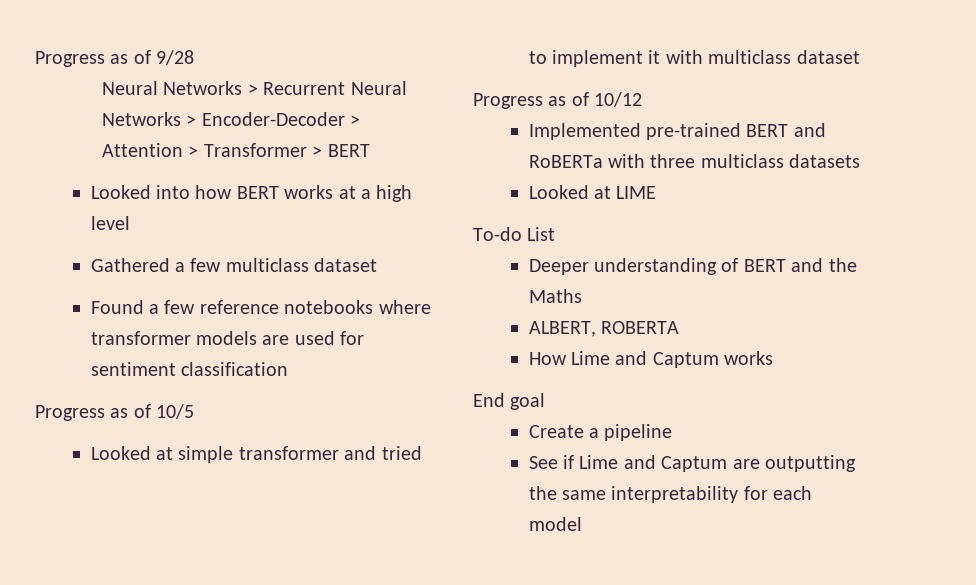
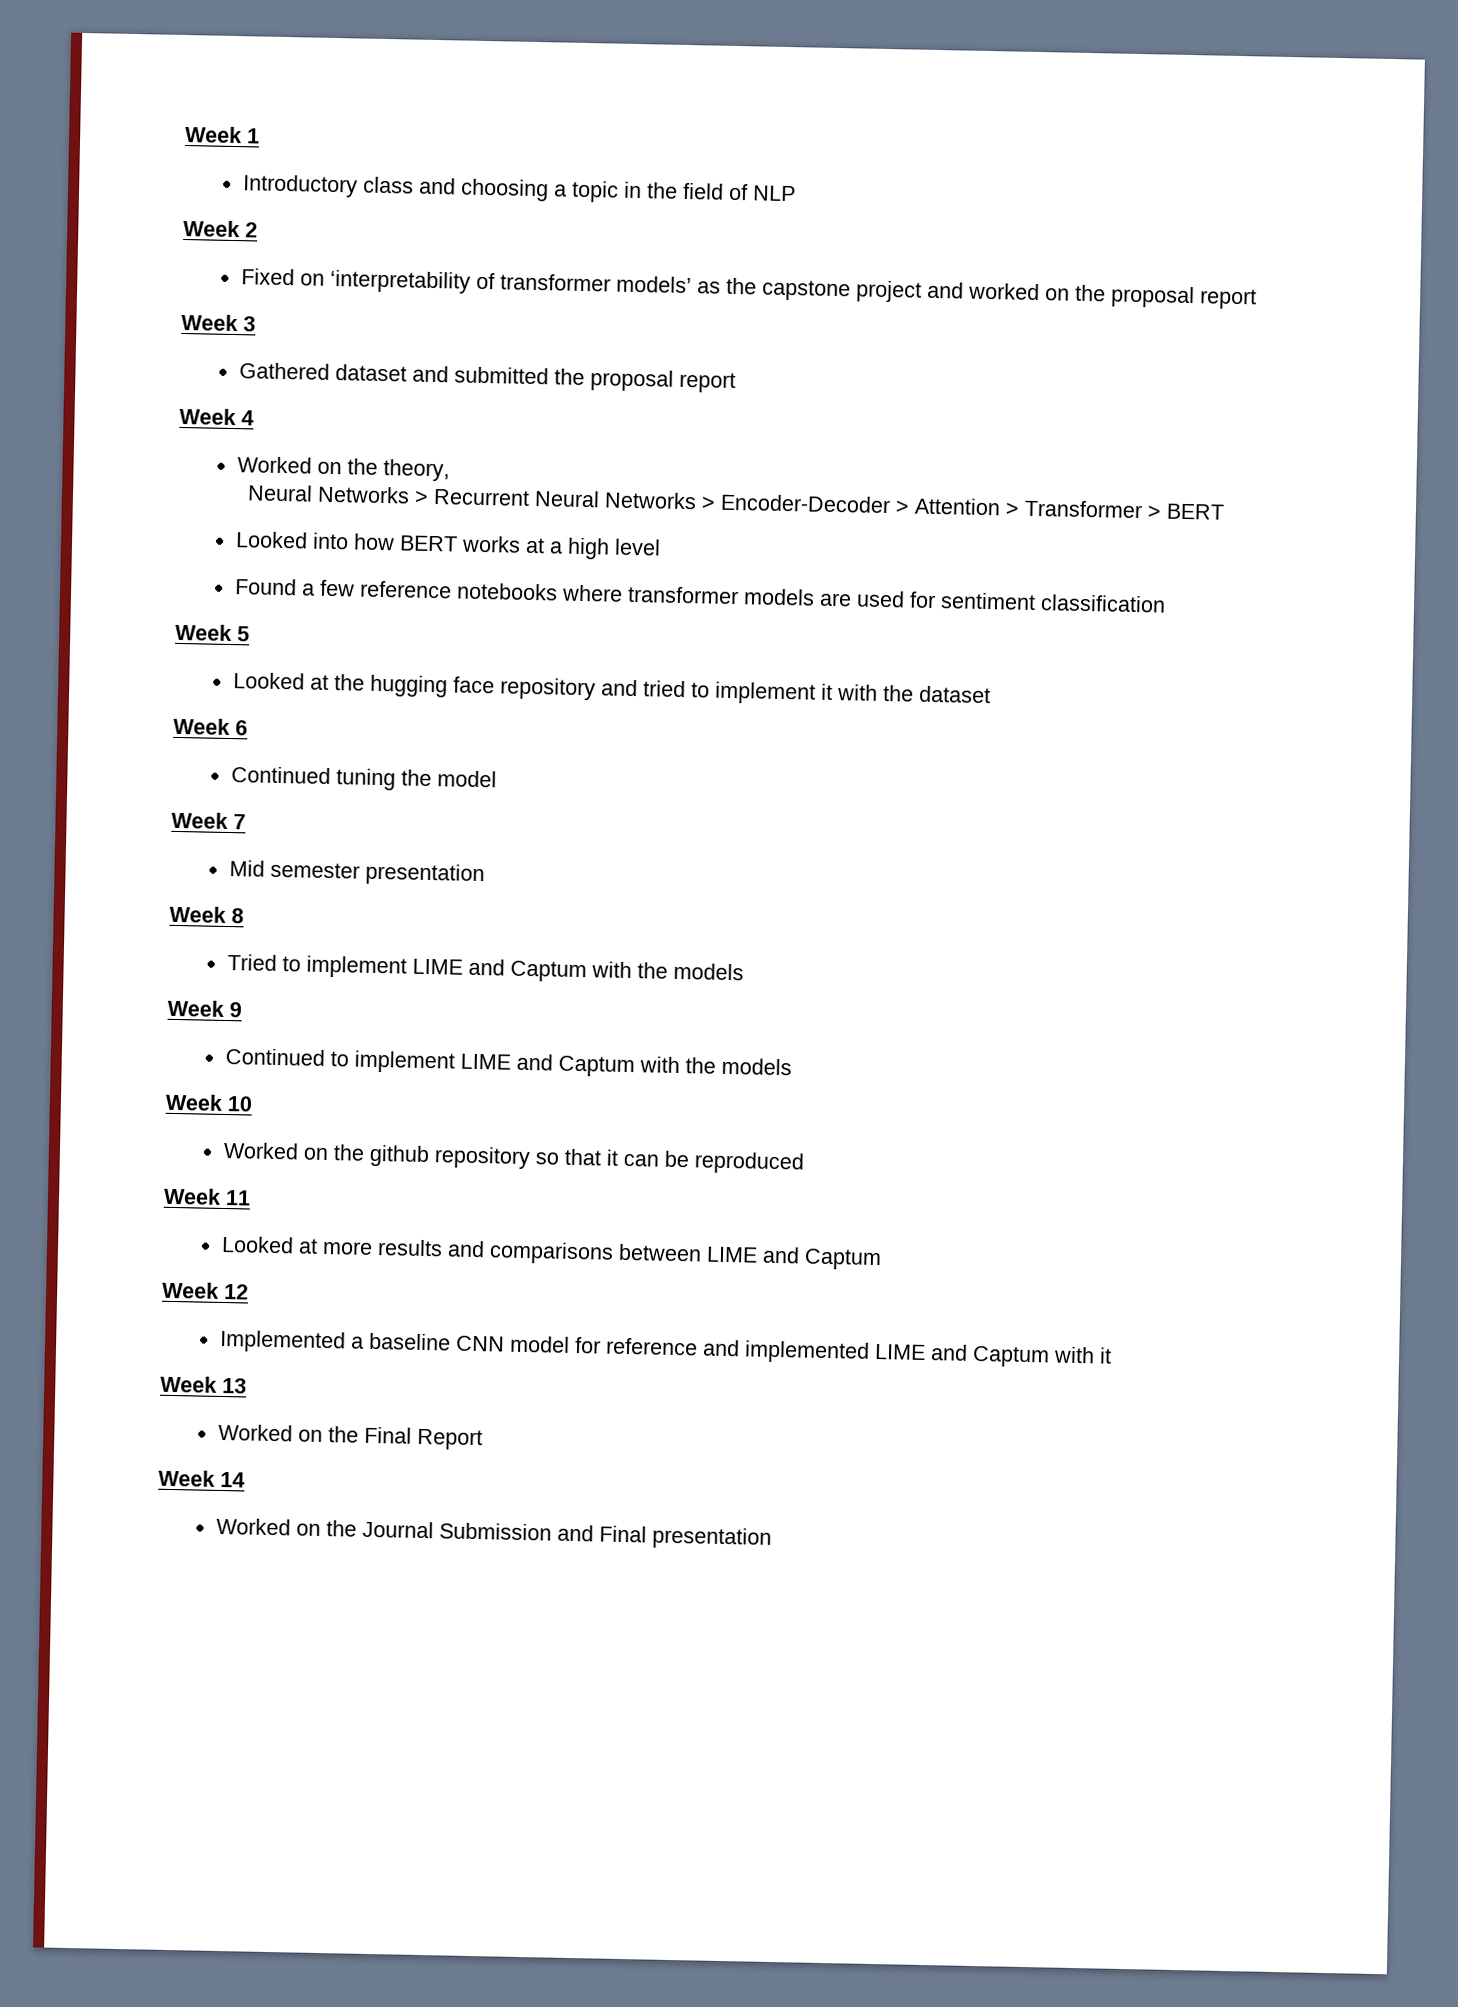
[35,50,195,67] Progress as of 9/28 -> [185,126,260,144] [241,174,796,203] [183,219,258,238] [240,268,1257,310] [181,313,256,332] [238,362,736,394] [179,407,254,426] [236,456,450,482] Week 1 // Introductory class and choosing a topic in the field of NLP // Week 2 // Fixed on ‘interpretability of transformer models’ as the capstone project and worked on the proposal report // Week 3 // Gathered dataset and submitted the proposal report // Week 4 // Worked on the theory,
[90,258,378,272] // Gathered a few multiclass dataset -> (661, 547) none
[35,404,195,421] [90,446,339,463] Progress as of 10/5 // Looked at simple transformer -> [175,623,250,642] [232,672,596,701] Week 5 // Looked at the hugging face repository
[708,50,860,64] [473,92,643,109] [528,123,826,140] [528,154,861,168] [528,185,657,199] [473,227,556,241] [528,258,857,275] [528,289,582,303] [528,321,679,337] [528,351,774,368] [473,393,546,410] [528,424,673,441] [528,455,856,472] [528,486,813,503] [528,517,582,531] multiclass dataset // Progress as of 10/12 // Implemented pre-trained BERT and RoBERTa with three multiclass datasets // Looked at LIME // To-do List // Deeper understanding of BERT and the Maths // ALBERT, ROBERTA // How Lime and Captum works // End goal // Create a pipeline // See if Lime and Captum are outputting the same interpretability for each model -> [882,684,991,704] [173,717,248,736] [230,766,497,791] [171,811,246,830] [228,860,485,887] [169,905,244,924] [226,954,744,983] [167,999,242,1018] [224,1047,792,1078] [165,1093,253,1112] [222,1141,805,1175] [163,1187,251,1206] [220,1235,882,1271] [162,1281,249,1300] [218,1329,1112,1368] [160,1375,247,1394] [217,1423,483,1451] [158,1469,245,1488] [215,1517,772,1550] the dataset // Week 6 // Continued tuning the model // Week 7 // Mid semester presentation // Week 8 // Tried to implement LIME and Captum with the models // Week 9 // Continued to implement LIME and Captum with the models // Week 10 // Worked on the github repository so that it can be reproduced // Week 11 // Looked at more results and comparisons between LIME and Captum // Week 12 // Implemented a baseline CNN model for reference and implemented LIME and Captum with it // Week 13 // Worked on the Final Report // Week 14 // Worked on the Journal Submission and Final presentation

